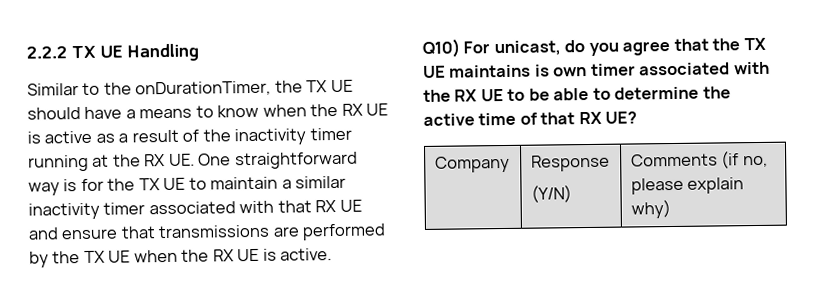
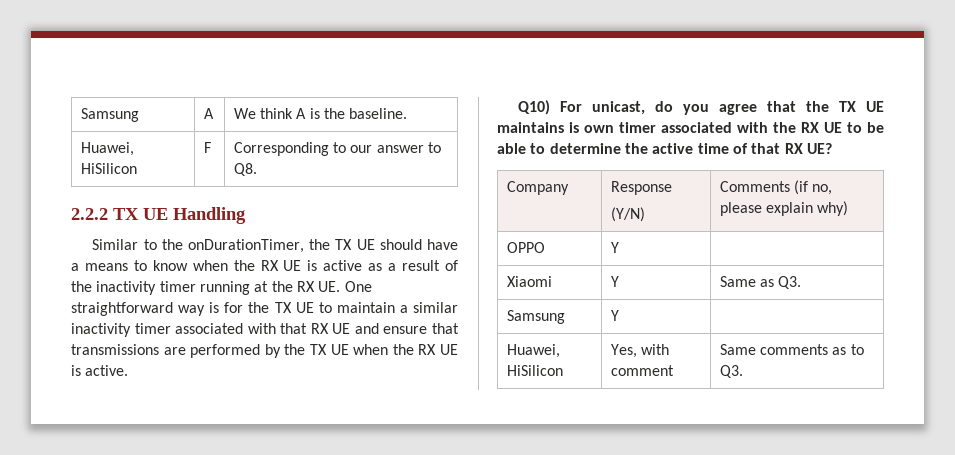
(26, 52) none -> [80,108,139,122] [203,108,214,119] [233,108,408,119] [80,142,134,156] [80,163,137,174] [203,142,211,153] [233,142,441,156] [233,163,257,176] Samsung | A | We think A is the baseline. // Huawei, HiSilicon | F | Corresponding to our answer to Q8. //
(671, 209) none -> [506,242,545,253] [610,242,619,253] [506,276,552,287] [610,276,619,287] [719,276,802,289] [506,310,565,324] [610,310,619,321] [506,344,560,358] [506,365,563,376] [610,344,669,358] [610,365,674,376] [719,344,864,355] [719,365,743,378] // OPPO | Y | // Xiaomi | Y | Same as Q3. // Samsung | Y | // Huawei, HiSilicon | Yes, with comment | Same comments as to Q3.

